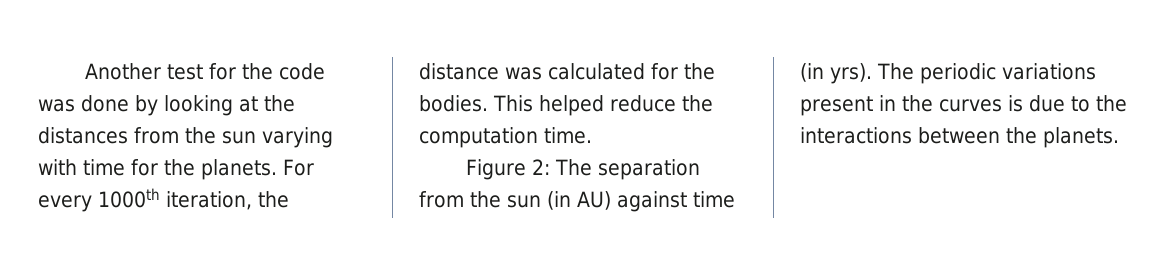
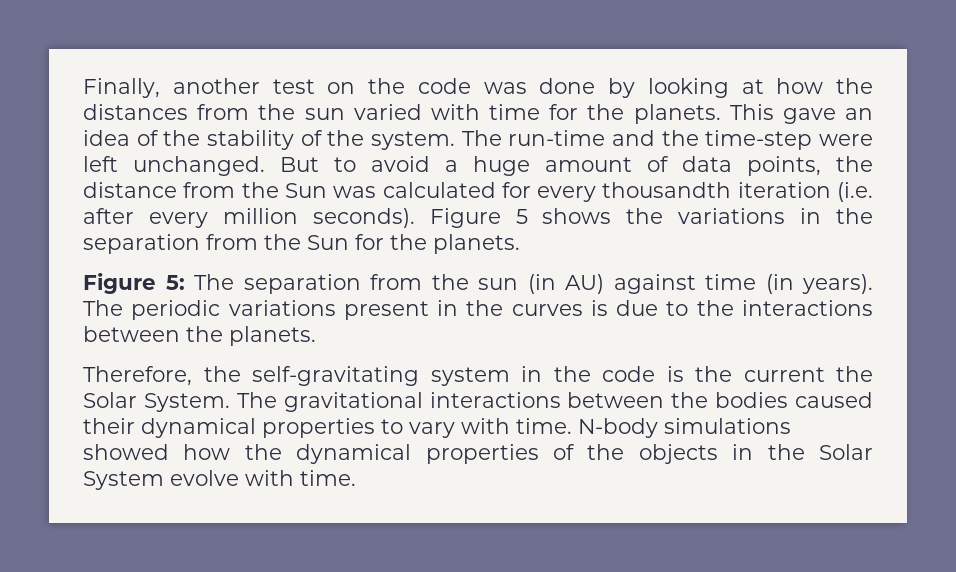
[85,63,237,80] Another test for -> [83,78,356,98] Finally, another test on
(258, 104) none -> [776,78,824,94] how
[262,127,333,148] varying -> [353,104,422,120] varied
[283,159,314,176] [38,188,289,212] [419,63,715,80] [419,95,713,116] [419,127,592,148] [466,159,551,180] For every 1000th iteration, the distance was calculated for the bodies. This helped reduce the computation time. // Figure 2: -> [729,104,873,124] [83,130,873,150] [83,156,873,176] [83,182,873,202] [83,208,873,228] [83,234,520,254] [83,273,185,294] This gave an idea of the stability of the system. The run-time and the time-step were left unchanged. But to avoid a huge amount of data points, the distance from the Sun was calculated for every thousandth iteration (i.e. after every million seconds). Figure 5 shows the variations in the separation from the Sun for the planets. // Figure 5:
[830,63,872,84] yrs). -> [802,274,873,294] years).
(1119, 137) none -> [83,366,873,386] [83,392,873,412] [83,418,791,438] [83,444,873,464] [83,470,356,490] // Therefore, the self-gravitating system in the code is the current the Solar System. The gravitational interactions between the bodies caused their dynamical properties to vary with time. N-body simulations showed how the dynamical properties of the objects in the Solar System evolve with time.

